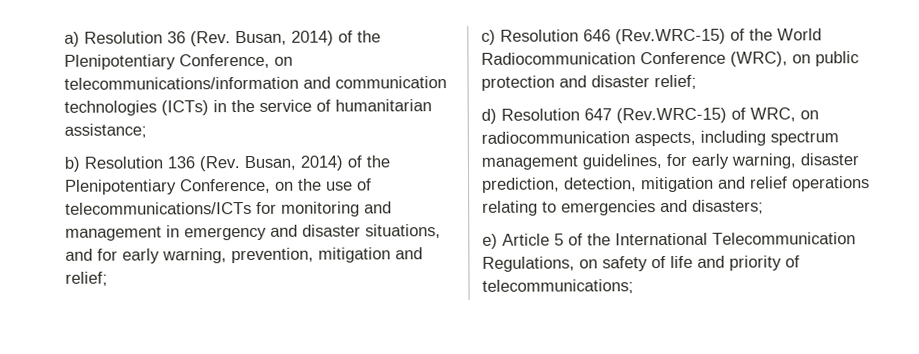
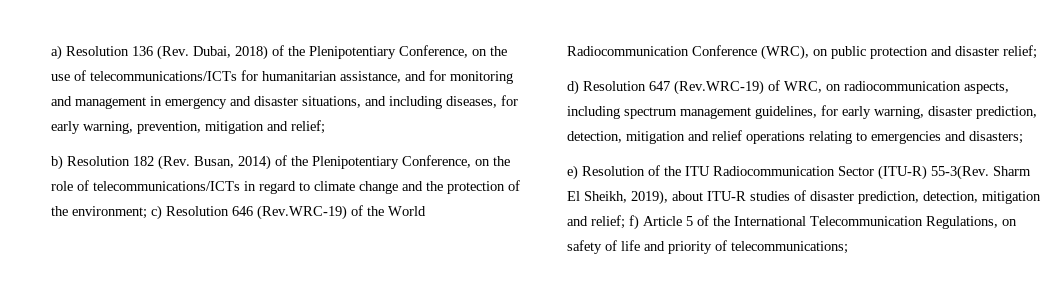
[167,30,381,47] [64,53,293,70] [64,76,447,90] [64,99,432,116] [64,123,147,138] [64,155,343,172] 36 (Rev. Busan, 2014) of the Plenipotentiary Conference, on telecommunications/information and communication technologies (ICTs) in the service of humanitarian assistance; // b) Resolution 136 (Rev. Busan, 2014) -> [132,45,268,60] 136 (Rev. Dubai, 2018)
(277, 207) none -> [262,70,446,83] humanitarian assistance, and for
(93, 254) none -> [389,96,497,109] including diseases,
(108, 278) none -> [51,155,510,170] [51,180,520,194] [51,206,147,219] b) Resolution 182 (Rev. Busan, 2014) of the Plenipotentiary Conference, on the role of telecommunications/ICTs in regard to climate change and the protection of the environment;
[615,28,726,45] (Rev.WRC-15) -> [257,205,347,220] (Rev.WRC-19)
[616,107,727,124] (Rev.WRC-15) -> [674,80,764,95] (Rev.WRC-19)
(498, 241) none -> [582,165,1031,180] [567,190,1041,205] [567,215,639,230] Resolution of the ITU Radiocommunication Sector (ITU-R) 55-3(Rev. Sharm El Sheikh, 2019), about ITU-R studies of disaster prediction, detection, mitigation and relief; f)

